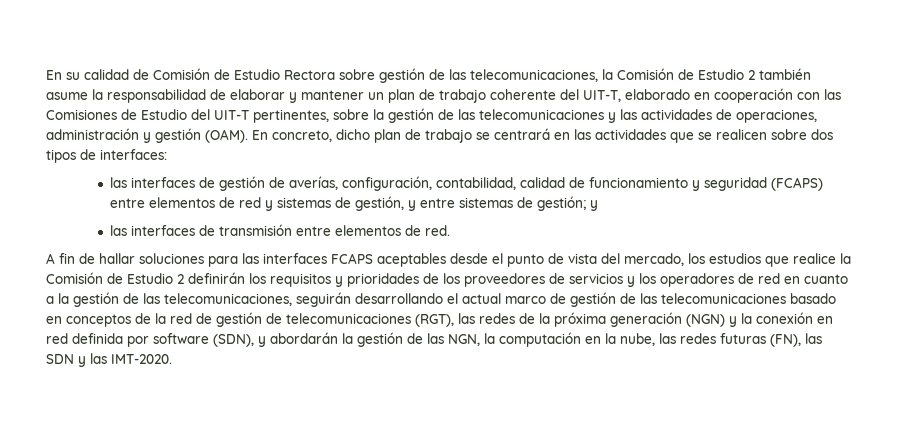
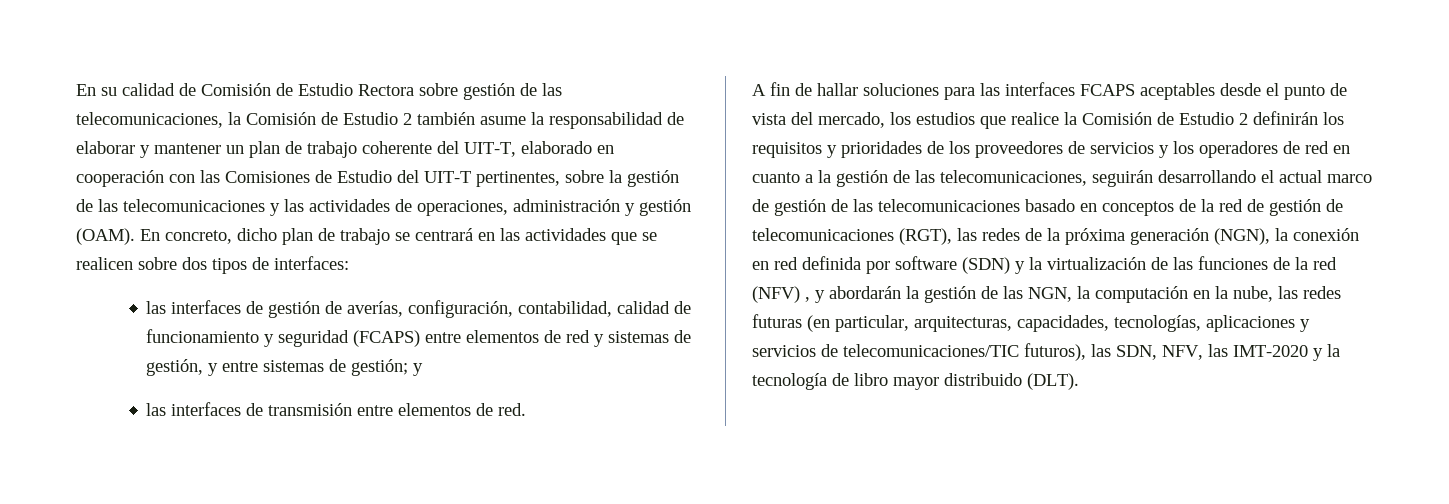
[686,314,737,327] (NGN) y -> [1214,228,1270,245] (NGN),
[213,334,254,347] (SDN), -> [962,256,1337,274] [752,286,810,303] (SDN) y la virtualización de las funciones de la red (NFV) ,
[770,333,822,347] [46,353,172,367] (FN), las SDN y las IMT-2020. -> [807,315,1310,332] [752,343,1340,361] [752,373,1079,390] (en particular, arquitecturas, capacidades, tecnologías, aplicaciones y servicios de telecomunicaciones/TIC futuros), las SDN, NFV, las IMT-2020 y la tecnología de libro mayor distribuido (DLT).

